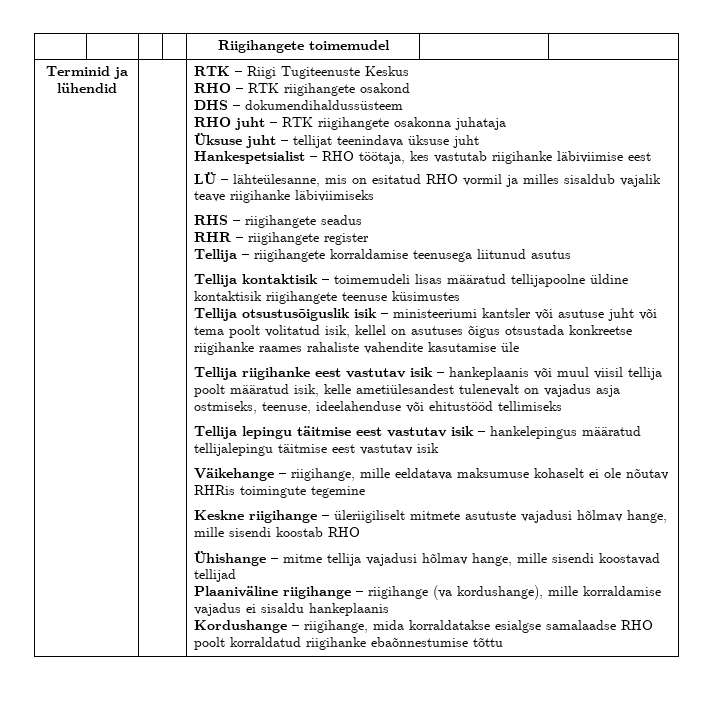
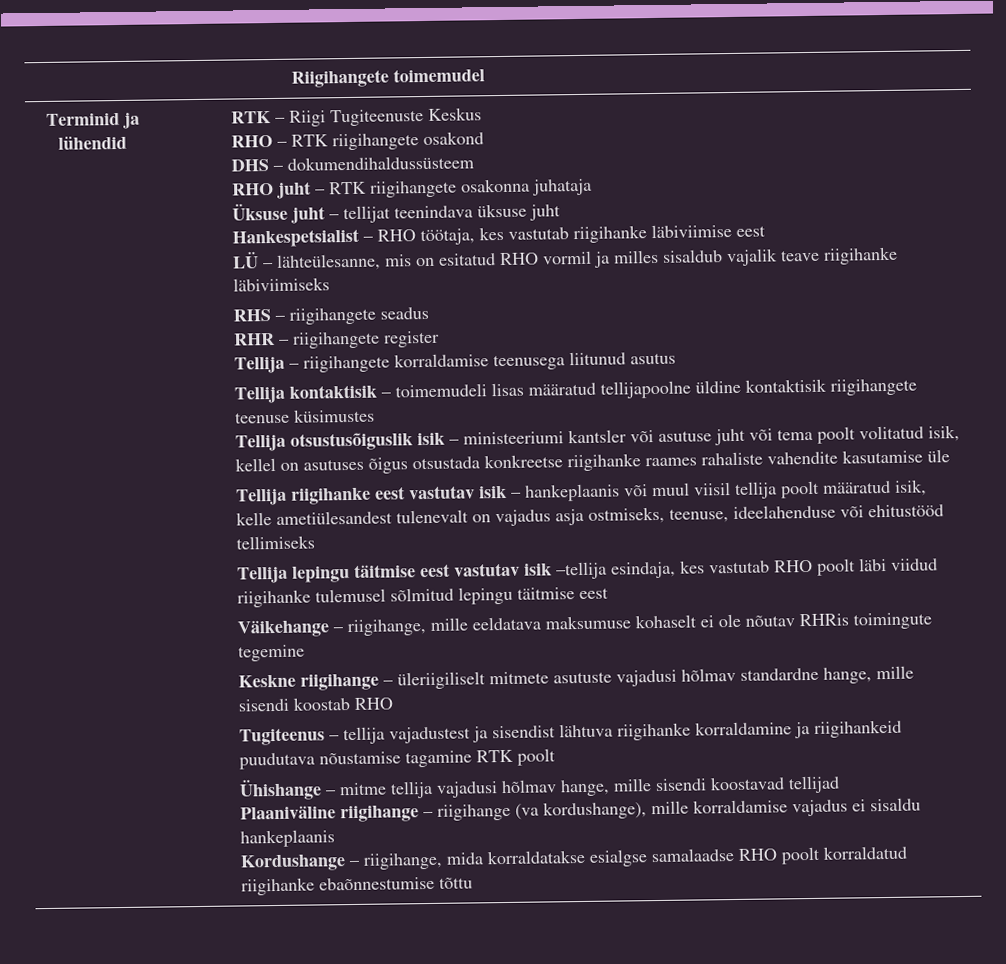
[478,426,642,439] [194,443,440,456] – hankelepingus määratud tellijalepingu täitmise eest vastutav isik -> [555,557,938,580] [236,586,609,608] –tellija esindaja, kes vastutab RHO poolt läbi viidud riigihanke tulemusel sõlmitud lepingu täitmise eest
(624, 516) none -> [739,667,819,681] standardne
(361, 532) none -> [238,719,902,746] [238,748,556,770] // Tugiteenus – tellija vajadustest ja sisendist lähtuva riigihanke korraldamine ja riigihankeid puudutava nõustamise tagamine RTK poolt

